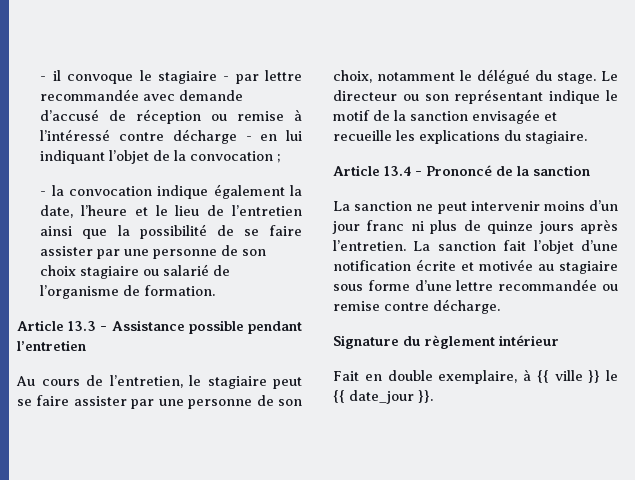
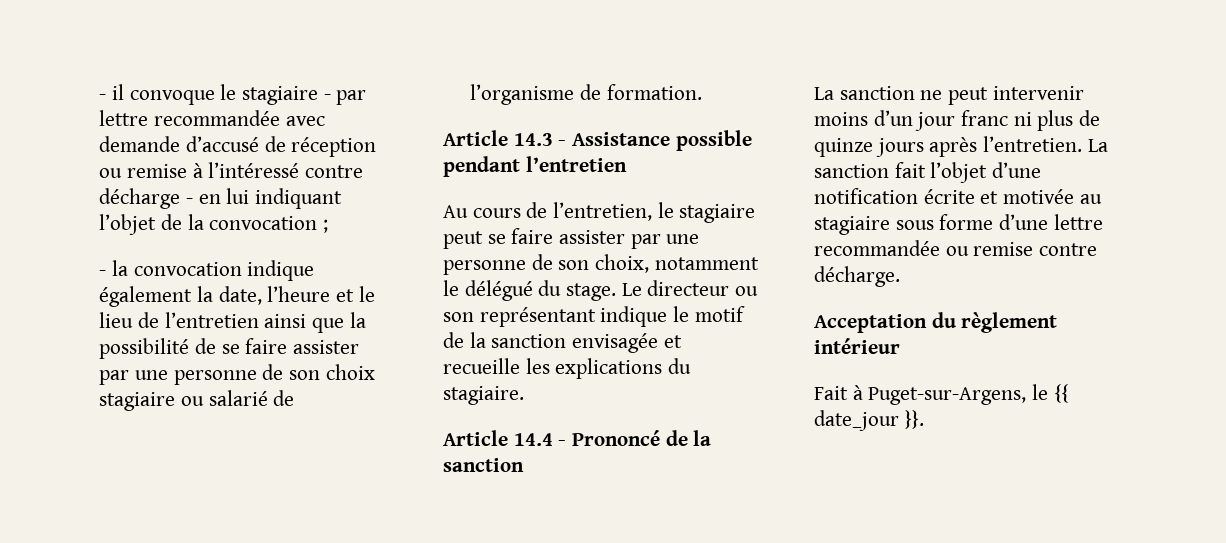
[68,321,97,331] 13.3 -> [513,133,553,146] 14.3
[384,166,411,176] 13.4 -> [513,433,553,446] 14.4
[333,335,399,349] Signature -> [814,314,927,333] Acceptation
[364,369,601,384] en double exemplaire, à {{ ville }} -> [852,385,1027,405] à Puget-sur-Argens,

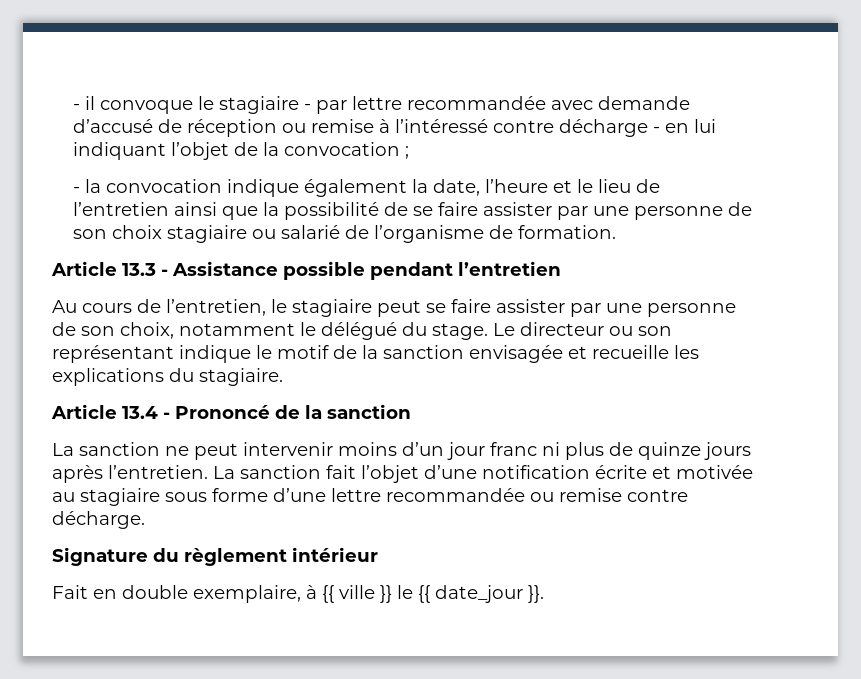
[513,133,553,146] 14.3 -> [122,263,156,276] 13.3
[513,433,553,446] 14.4 -> [122,406,158,419] 13.4
[814,314,927,333] Acceptation -> [52,547,148,566] Signature
[852,385,1027,405] à Puget-sur-Argens, -> [93,585,392,603] en double exemplaire, à {{ ville }}

